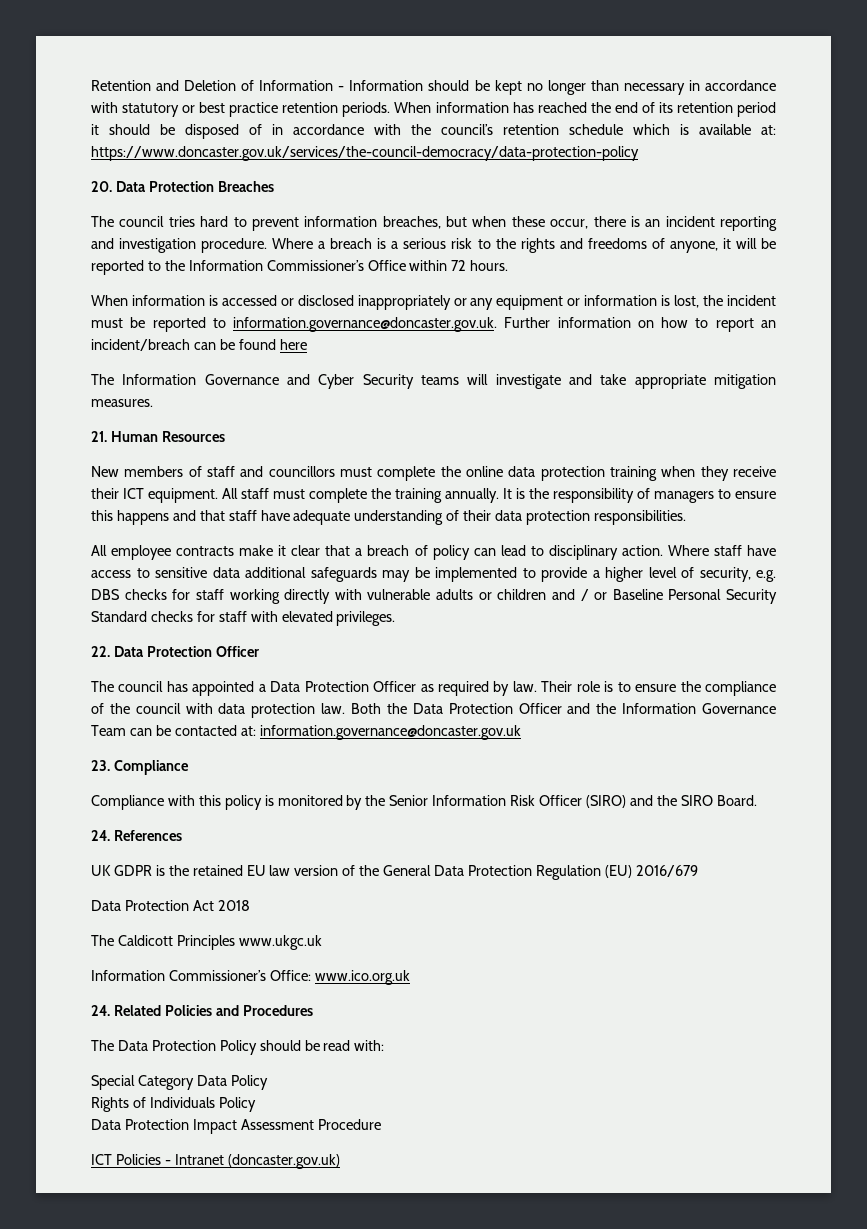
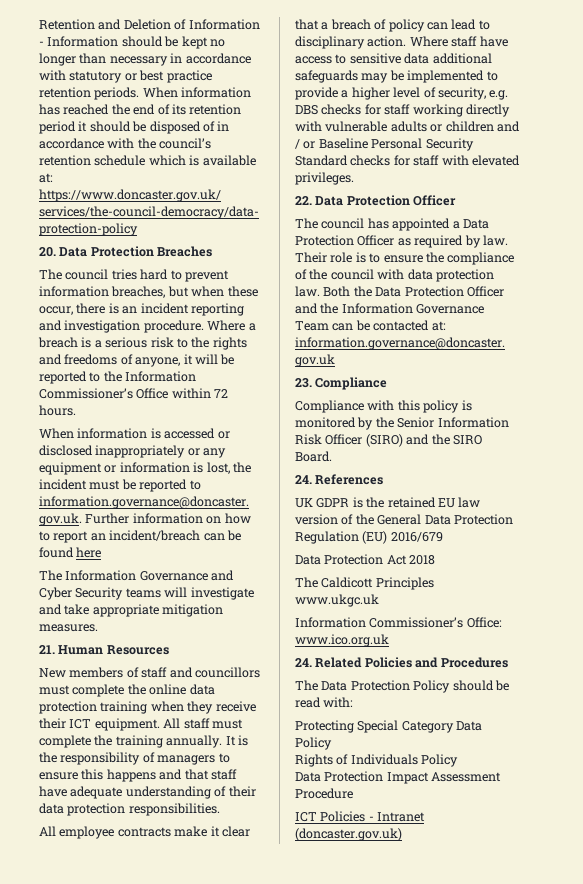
(385, 1045) none -> [295,720,354,733] Protecting

